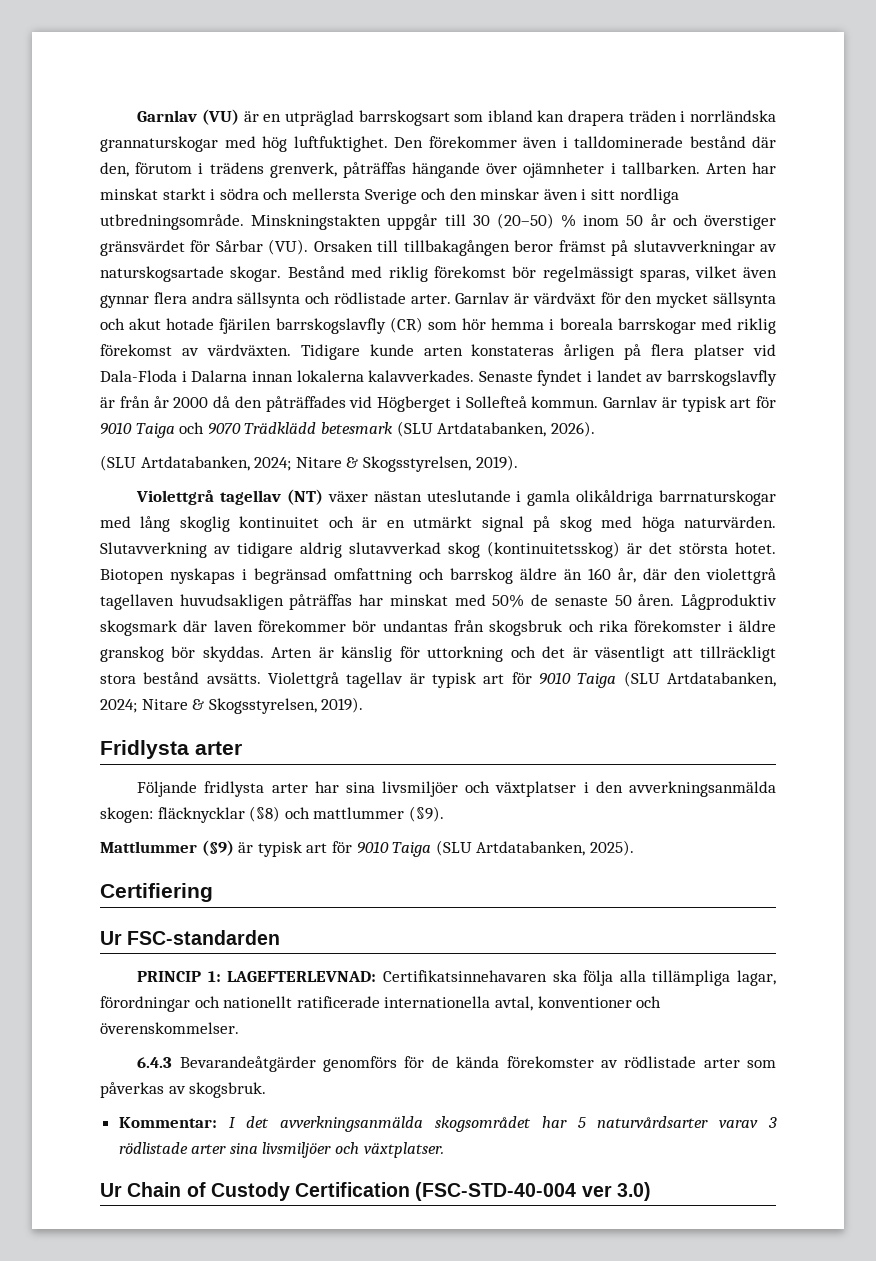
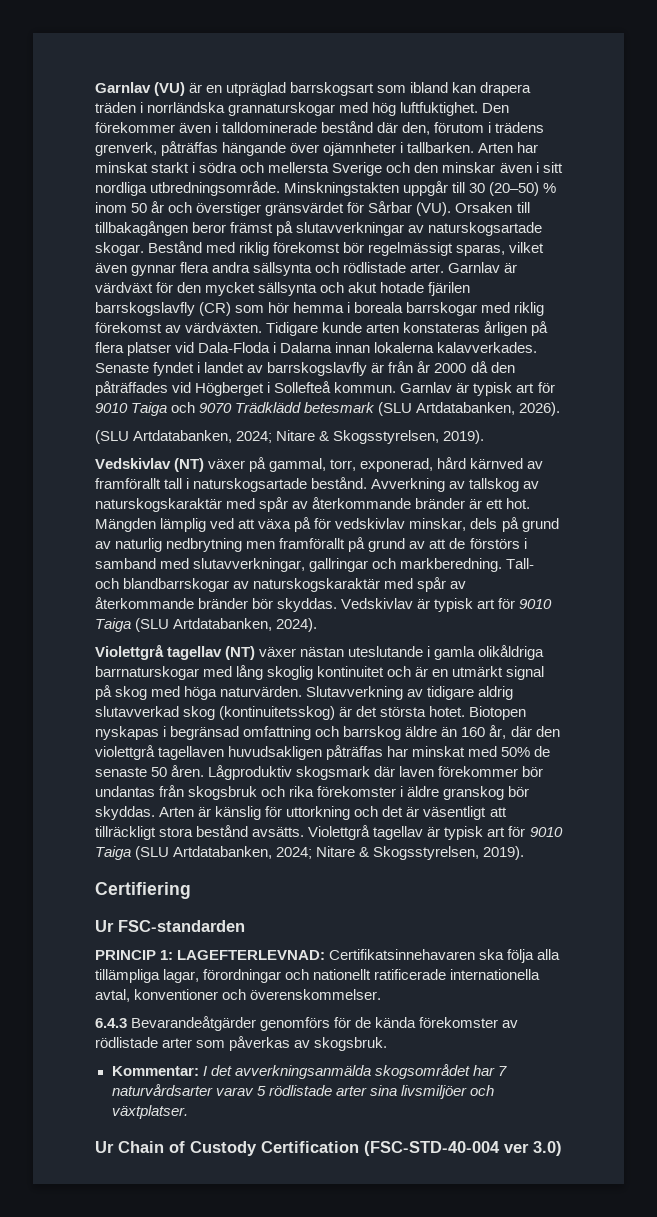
(518, 463) none -> [95,457,544,472] [95,477,540,492] [95,497,531,512] [95,517,559,532] [95,537,527,552] [95,558,535,572] [95,577,467,592] [95,597,553,612] [95,618,318,632] // Vedskivlav (NT) växer på gammal, torr, exponerad, hård kärnved av framförallt tall i naturskogsartade bestånd. Avverkning av tallskog av naturskogskaraktär med spår av återkommande bränder är ett hot. Mängden lämplig ved att växa på för vedskivlav minskar, dels på grund av naturlig nedbrytning men framförallt på grund av att de förstörs i samband med slutavverkningar, gallringar och markberedning. Tall- och blandbarrskogar av naturskogskaraktär med spår av återkommande bränder bör skyddas. Vedskivlav är typisk art för 9010 Taiga (SLU Artdatabanken, 2024).
[100,740,242,759] [137,781,777,797] [100,806,444,823] [100,840,634,857] // Fridlysta arter // Följande fridlysta arter har sina livsmiljöer och växtplatser i den avverkningsanmälda skogen: fläcknycklar (§8) och mattlummer (§9). // Mattlummer (§9) är typisk art för 9010 Taiga (SLU Artdatabanken, 2025). -> (525, 853) none
[577,1117,586,1128] 5 -> [497,1066,507,1076] 7
[767,1117,777,1128] 3 -> [256,1086,266,1096] 5

